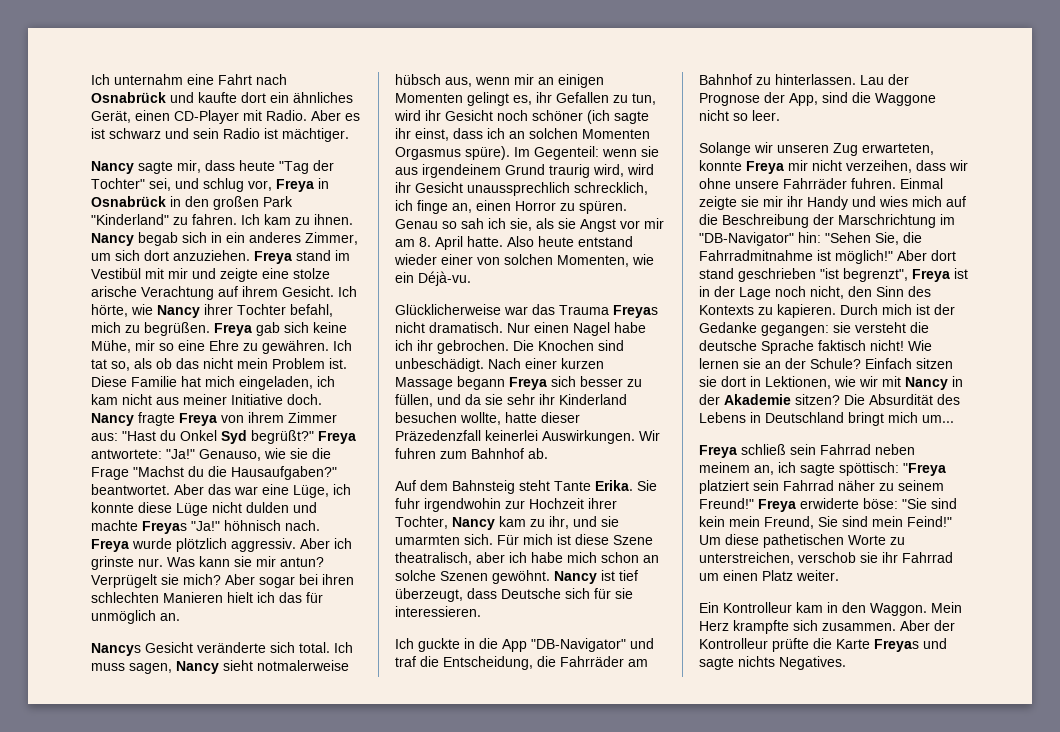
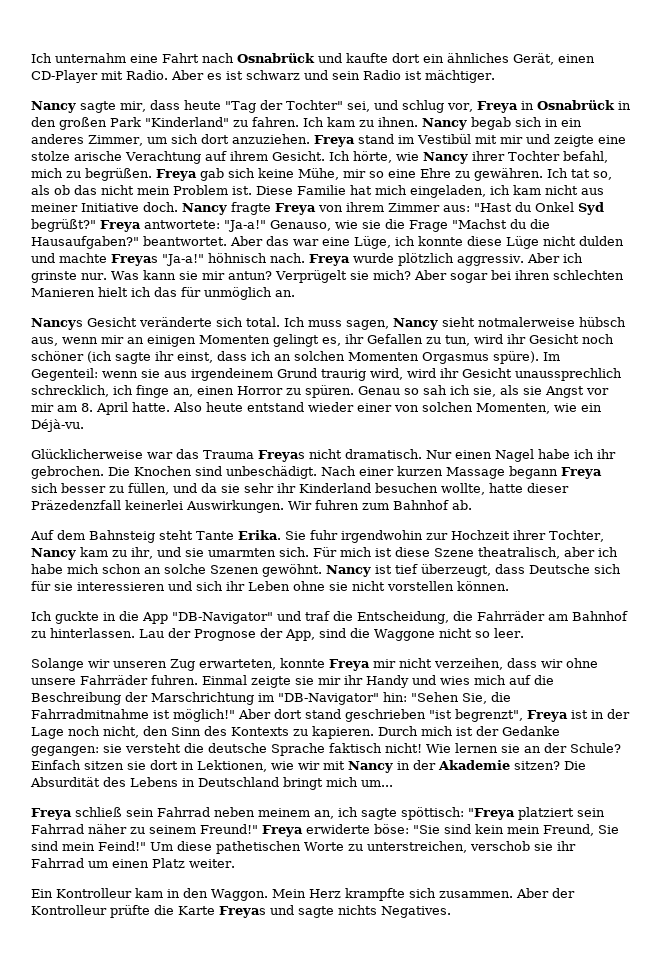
[166,449,195,459] "Ja!" -> [224,220,266,232] "Ja-a!"
[191,521,220,531] "Ja!" -> [162,254,204,266] "Ja-a!"
[395,606,481,617] interessieren. -> [77,581,509,591] interessieren und sich ihr Leben ohne sie nicht vorstellen können.

